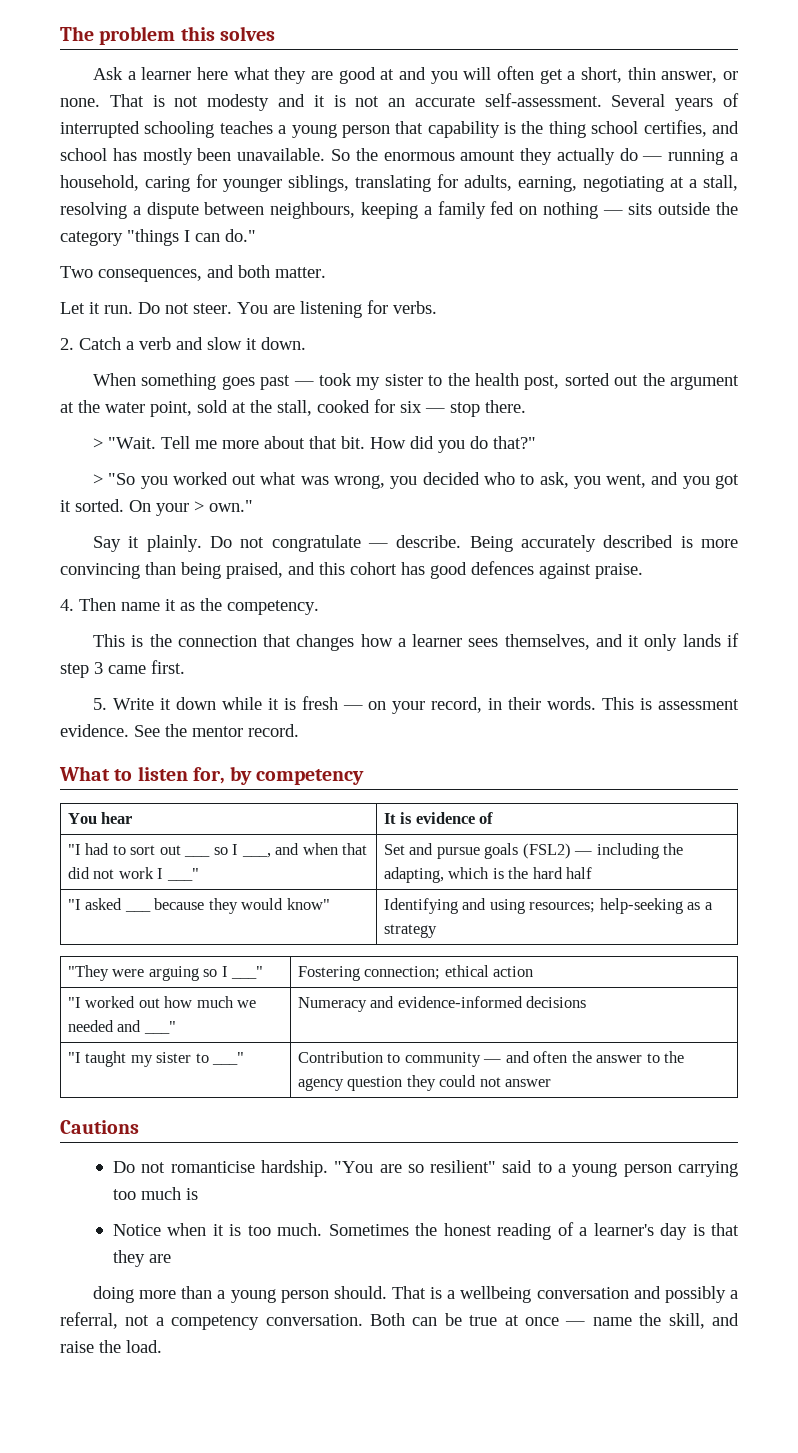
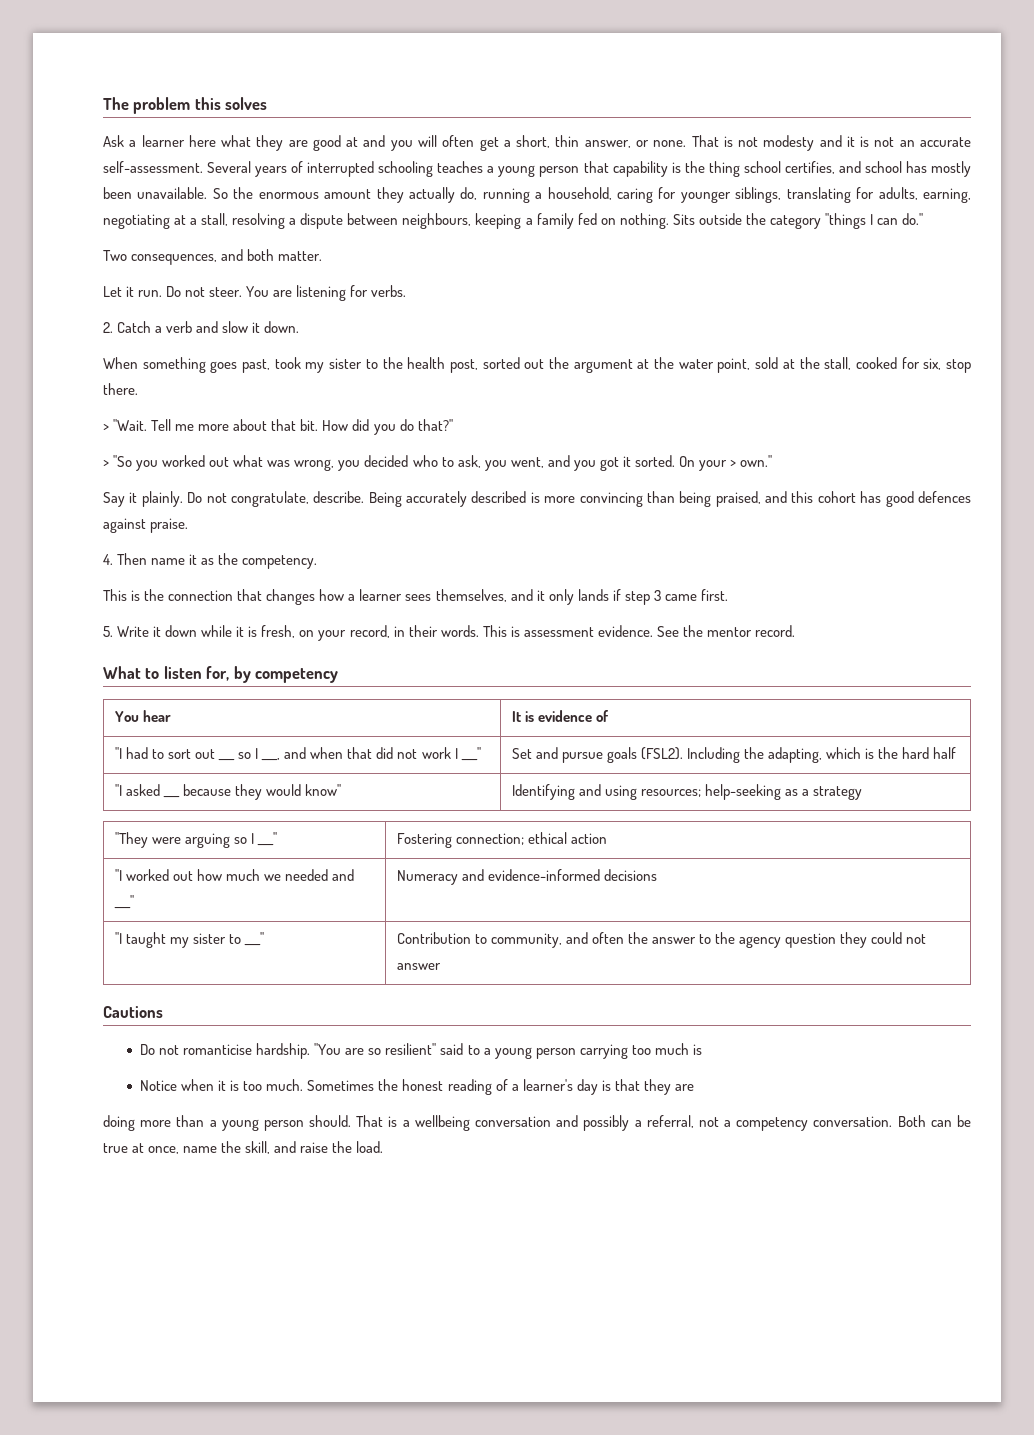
[619,148,663,161] do — -> [460,187,478,200] do,
[542,202,653,219] nothing — sits -> [619,213,695,229] nothing. Sits
[260,375,314,390] past — -> [242,359,271,373] past,
[400,401,445,413] six — -> [923,358,942,370] six,
[271,535,388,552] congratulate — -> [230,491,309,507] congratulate,
[301,696,363,710] fresh — -> [261,625,296,638] fresh,
[522,843,659,859] (FSL2) — including -> [641,747,741,763] (FSL2). Including
[404,1052,502,1067] community — -> [490,933,562,948] community,
[524,1317,586,1326] once — -> [148,1146,180,1154] once,

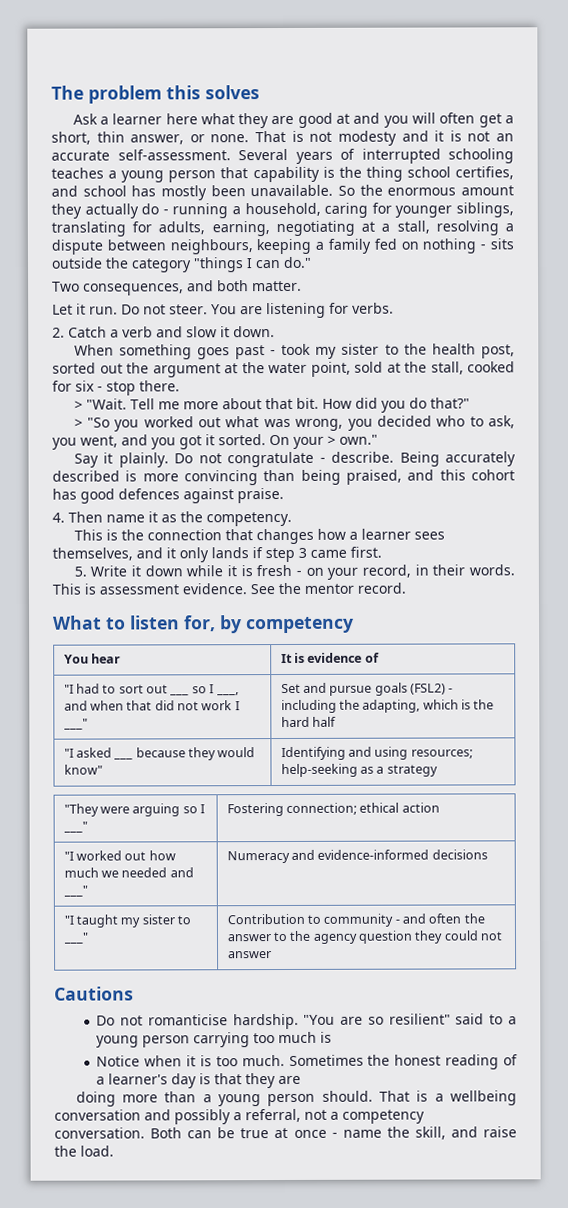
[460,187,478,200] do, -> [141,203,169,215] do -
[619,213,695,229] nothing. Sits -> [422,238,514,254] nothing - sits
[242,359,271,373] past, -> [234,345,277,360] past -
[923,358,942,370] six, -> [75,380,103,392] six -
[230,491,309,507] congratulate, -> [227,451,326,468] congratulate -
[261,625,296,638] fresh, -> [256,564,302,577] fresh -
[641,747,741,763] (FSL2). Including -> [410,683,454,695] [280,699,337,714] (FSL2) - including
[490,933,562,948] community, -> [323,913,400,927] community -
[148,1146,180,1154] once, -> [293,1129,338,1138] once -

